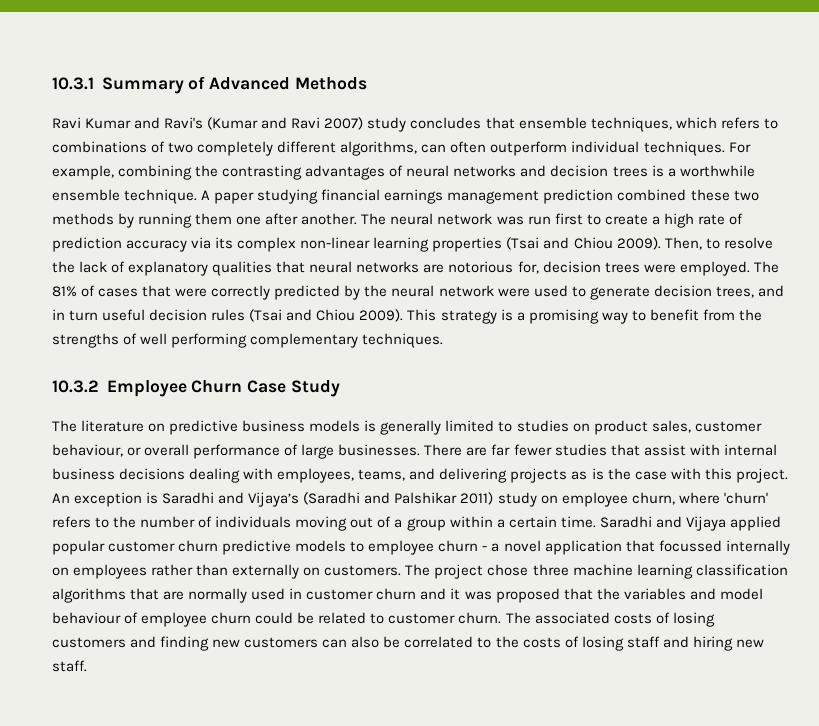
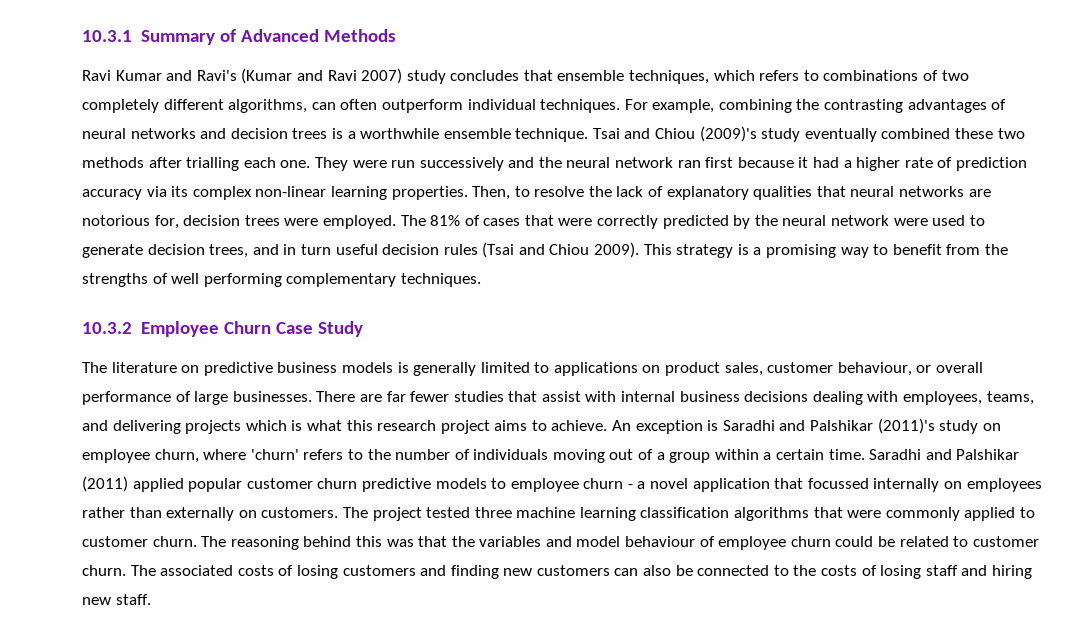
[201,189,759,204] [52,213,694,228] A paper studying financial earnings management prediction combined these two methods by running them one after another. The neural network was run first to create a high -> [592,126,1025,142] [82,157,901,171] Tsai and Chiou (2009)'s study eventually combined these two methods after trialling each one. They were run successively and the neural network ran first because it had a higher
[432,237,661,252] properties (Tsai and Chiou 2009). -> [391,186,468,200] properties.
[516,420,569,432] studies -> [553,362,638,376] applications
[571,468,788,483] as is the case with this project. -> [245,420,608,434] which is what this research project aims to achieve.
[248,492,494,507] Vijaya’s (Saradhi and Palshikar 2011) -> [810,418,935,434] Palshikar (2011)'s
[685,516,726,531] Vijaya -> [956,449,1020,460] [82,476,128,492] Palshikar (2011)
[487,564,529,576] chose -> [426,507,471,518] tested
[163,588,560,603] are normally used in customer churn and it was proposed -> [847,507,1036,521] [82,536,414,550] were commonly applied to customer churn. The reasoning behind this was
[404,636,474,648] correlated -> [697,565,770,576] connected

